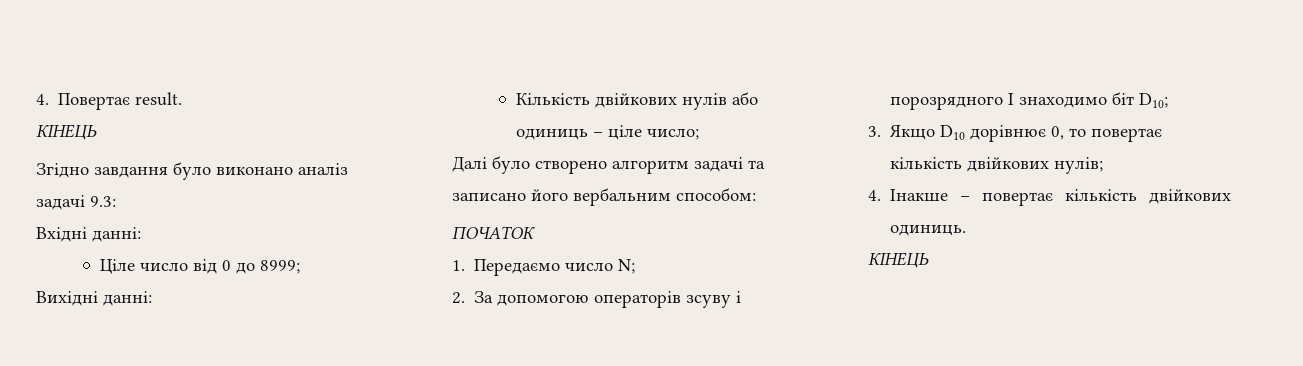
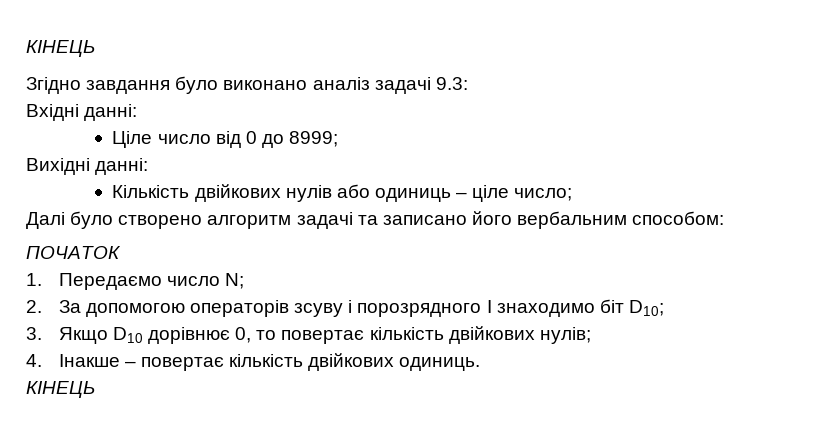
[36,92,183,110] 4. Повертає result. // -> (26, 48) none

